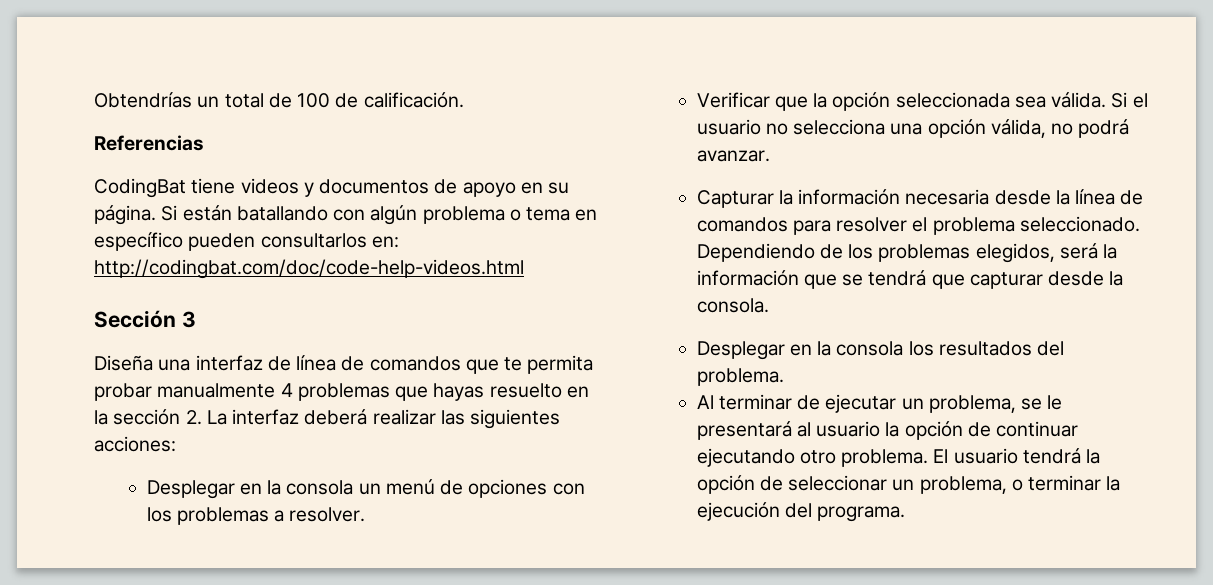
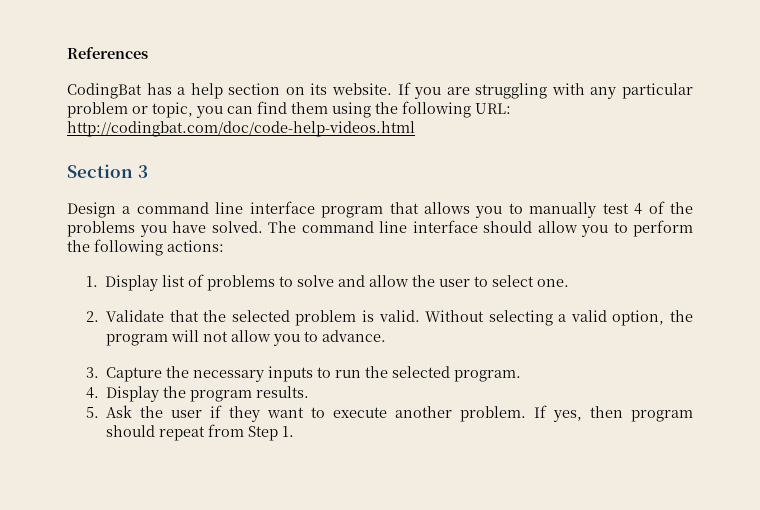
[94,92,464,108] [94,135,204,151] [94,178,570,198] [94,205,598,225] [94,232,399,251] Obtendrías un total de 100 de calificación. // Referencias // CodingBat tiene videos y documentos de apoyo en su página. Si están batallando con algún problema o tema en específico pueden consultarlos en: -> [67,47,148,59] [67,82,693,99] [67,101,511,118] References // CodingBat has a help section on its website. If you are struggling with any particular problem or topic, you can find them using the following URL:
[94,310,176,328] Sección -> [67,164,133,178] Section
[94,355,594,374] [94,383,589,401] [94,409,561,429] [94,436,176,452] [146,479,585,499] [146,507,366,525] [696,92,1148,111] [696,119,1130,138] [696,150,770,162] [696,189,1144,208] [696,216,1140,235] [696,243,1118,263] [696,270,1124,289] [696,298,769,313] [696,341,1065,360] [696,368,784,386] [696,394,1063,413] [696,421,1079,440] [696,448,1101,467] [696,475,1121,494] [696,502,906,522] Diseña una interfaz de línea de comandos que te permita probar manualmente 4 problemas que hayas resuelto en la sección 2. La interfaz deberá realizar las siguientes acciones: // Desplegar en la consola un menú de opciones con los problemas a resolver. // Verificar que la opción seleccionada sea válida. Si el usuario no selecciona una opción válida, no podrá avanzar. // Capturar la información necesaria desde la línea de comandos para resolver el problema seleccionado. Dependiendo de los problemas elegidos, será la información que se tendrá que capturar desde la consola. // Desplegar en la consola los resultados del problema. // Al terminar de ejecutar un problema, se le presentará al usuario la opción de continuar ejecutando otro problema. El usuario tendrá la opción de seleccionar un problema, o terminar la ejecución del programa. -> [67,201,694,218] [67,220,693,237] [67,239,224,256] [85,274,570,291] [85,310,693,326] [106,330,387,346] [85,366,522,382] [85,386,310,402] [85,405,693,422] [106,424,295,441] Design a command line interface program that allows you to manually test 4 of the problems you have solved. The command line interface should allow you to perform the following actions: // 1. Display list of problems to solve and allow the user to select one. // 2. Validate that the selected problem is valid. Without selecting a valid option, the program will not allow you to advance. // 3. Capture the necessary inputs to run the selected program. // 4. Display the program results. // 5. Ask the user if they want to execute another problem. If yes, then program should repeat from Step 1.

